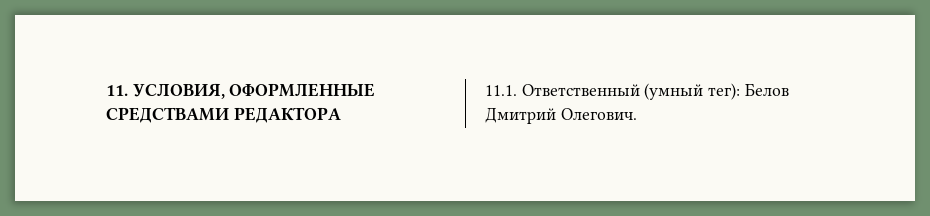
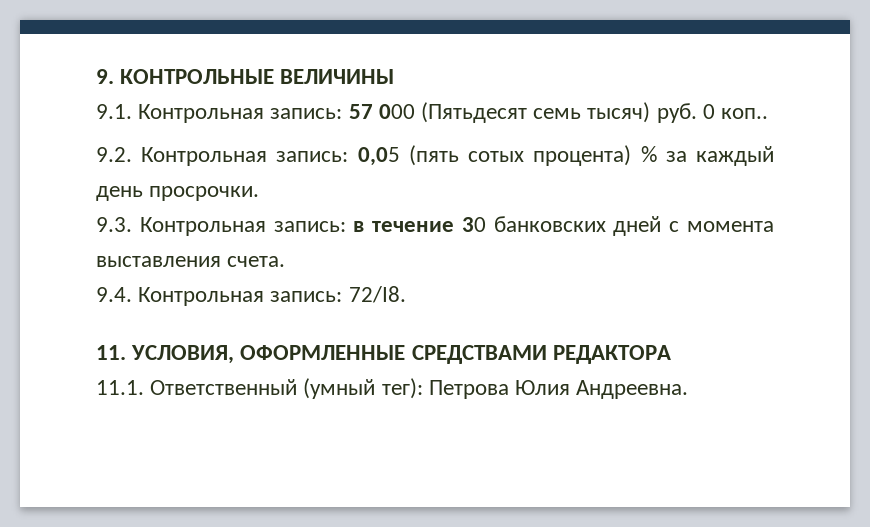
(106, 90) none -> [96,69,395,84] [96,102,769,123] [96,145,774,166] [96,186,260,201] [96,216,774,236] [96,256,286,267] [96,286,406,306] 9. КОНТРОЛЬНЫЕ ВЕЛИЧИНЫ // 9.1. Контрольная запись: 57 000 (Пятьдесят семь тысяч) руб. 0 коп.. // 9.2. Контрольная запись: 0,05 (пять сотых процента) % за каждый день просрочки. // 9.3. Контрольная запись: в течение 30 банковских дней с момента выставления счета. // 9.4. Контрольная запись: 72/І8. //
[744,83,789,96] [485,107,637,124] Белов Дмитрий Олегович. -> [428,380,689,399] Петрова Юлия Андреевна.

